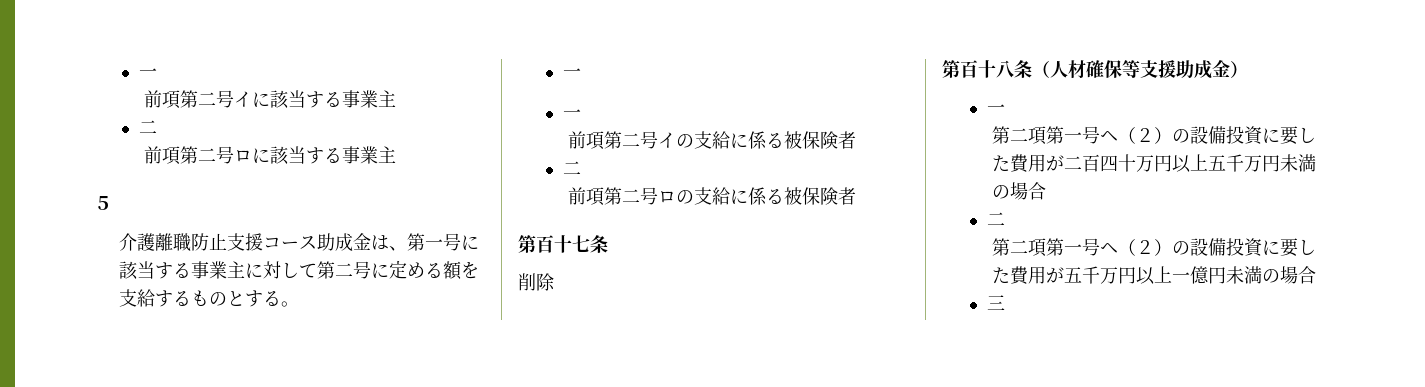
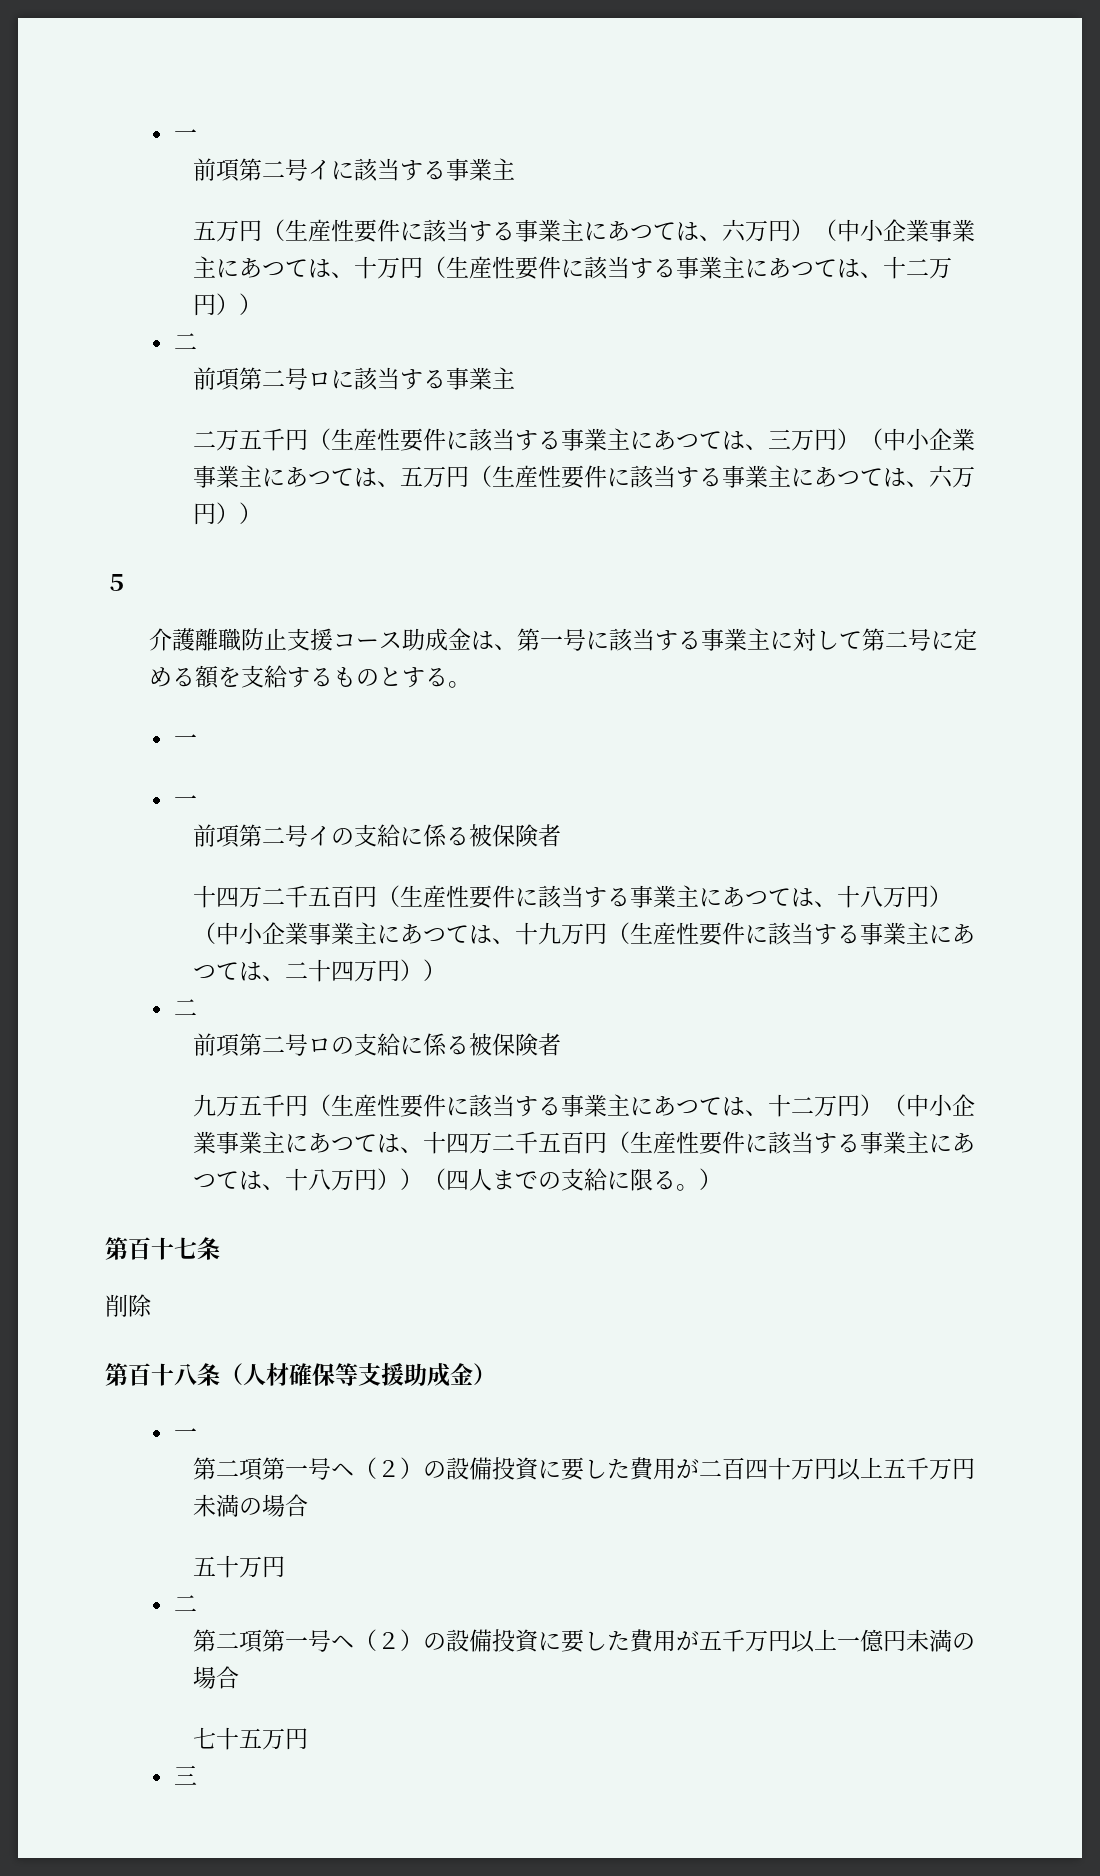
(396, 98) none -> [192,219,975,243] [192,256,952,280] [192,293,262,316] // 五万円（生産性要件に該当する事業主にあつては、六万円）（中小企業事業主にあつては、十万円（生産性要件に該当する事業主にあつては、十二万円））
(396, 154) none -> [192,428,975,452] [192,465,975,489] [192,502,262,525] // 二万五千円（生産性要件に該当する事業主にあつては、三万円）（中小企業事業主にあつては、五万円（生産性要件に該当する事業主にあつては、六万円））
(856, 140) none -> [192,885,952,909] [192,922,975,946] [192,959,446,982] // 十四万二千五百円（生産性要件に該当する事業主にあつては、十八万円）（中小企業事業主にあつては、十九万円（生産性要件に該当する事業主にあつては、二十四万円））
(856, 196) none -> [192,1094,975,1118] [192,1131,975,1155] [192,1168,722,1191] // 九万五千円（生産性要件に該当する事業主にあつては、十二万円）（中小企業事業主にあつては、十四万二千五百円（生産性要件に該当する事業主にあつては、十八万円））（四人までの支給に限る。）
(1046, 191) none -> [192,1555,285,1578] // 五十万円
(1316, 275) none -> [192,1727,308,1750] // 七十五万円

